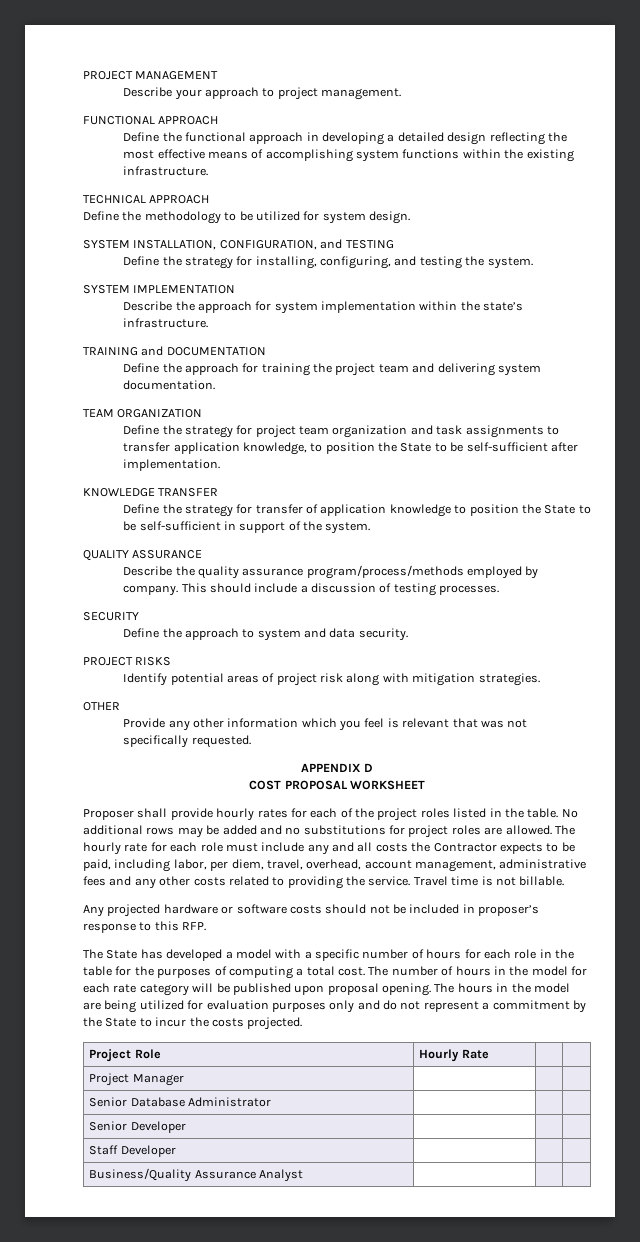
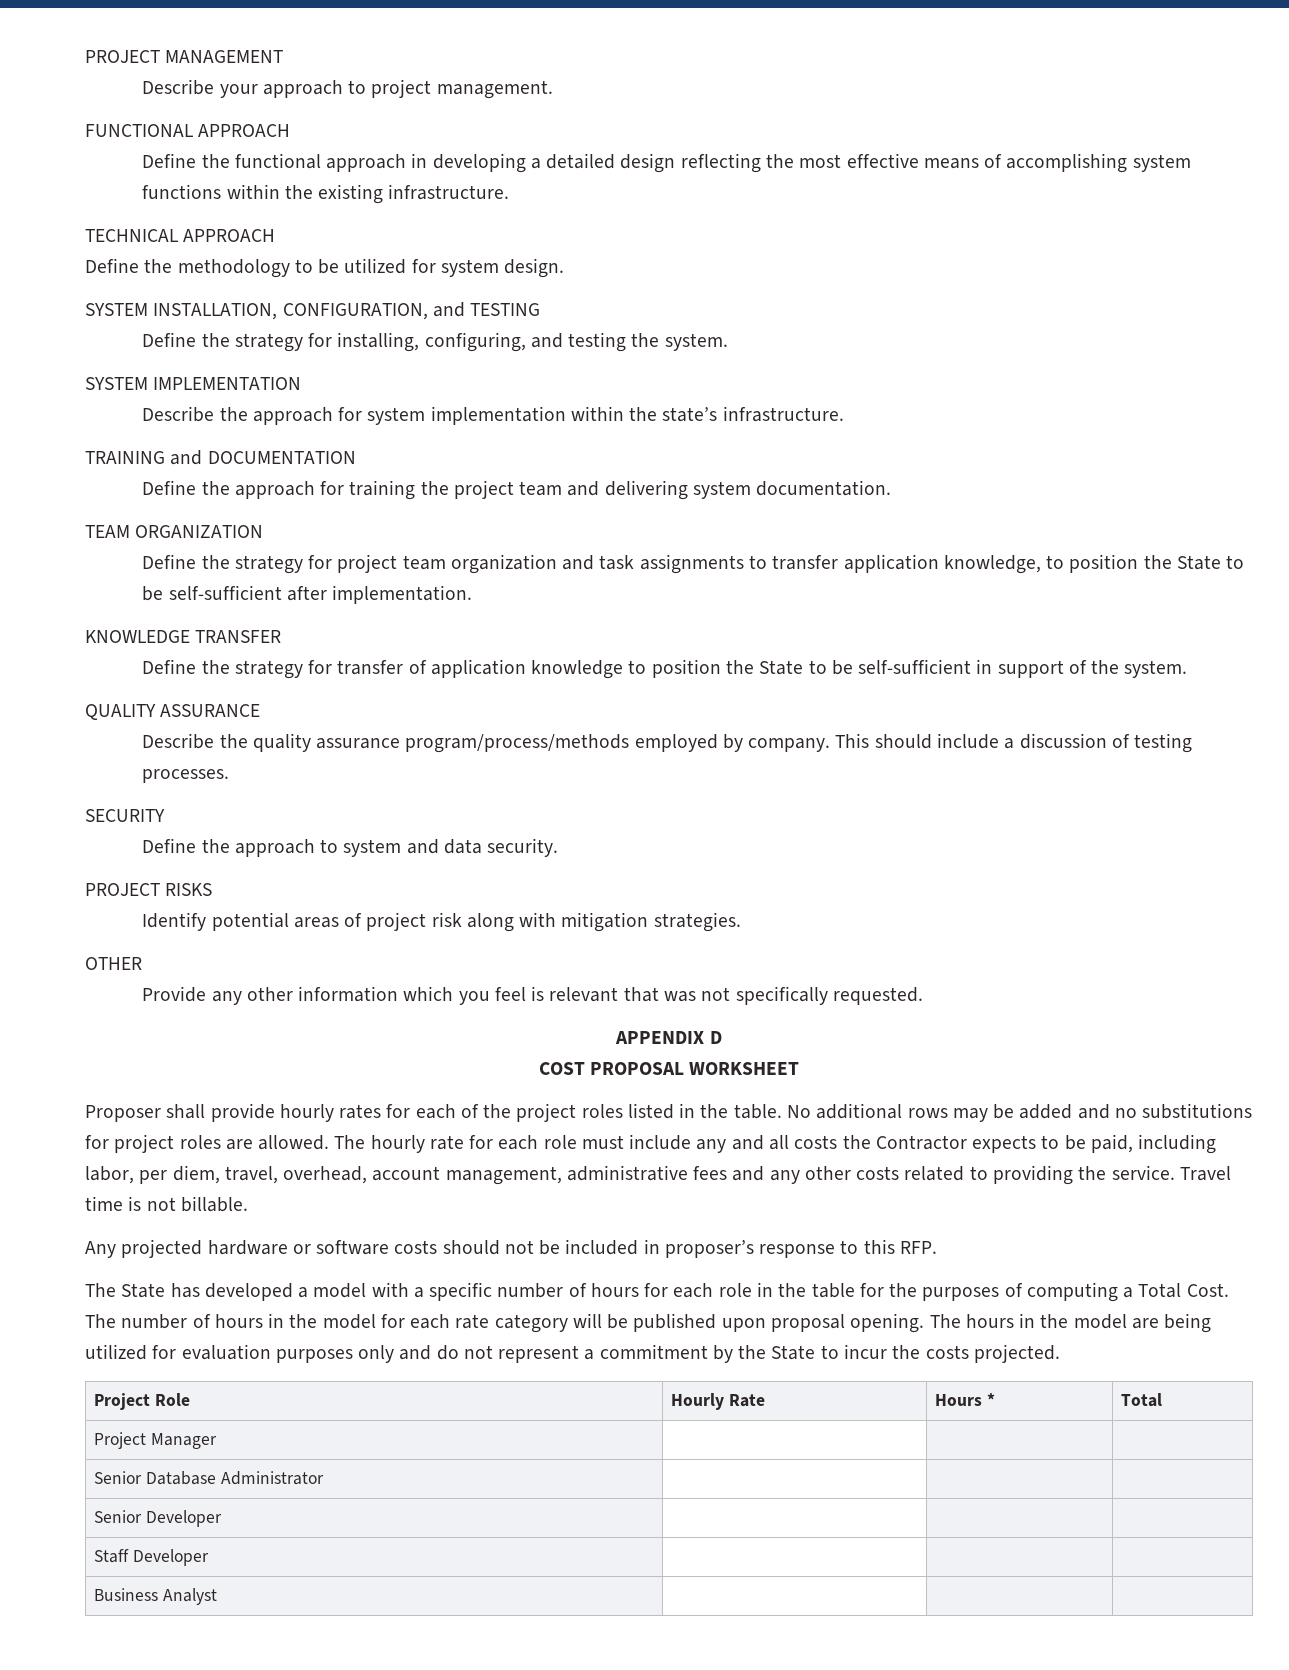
[306,966,365,976] total cost. -> [1138,1283,1229,1298] Total Cost.
(489, 1054) | -> [935,1393,995,1406] [1121,1393,1163,1407] Hours * | Total
[89,1168,256,1182] Business/Quality Assurance -> [94,1588,159,1601] Business

